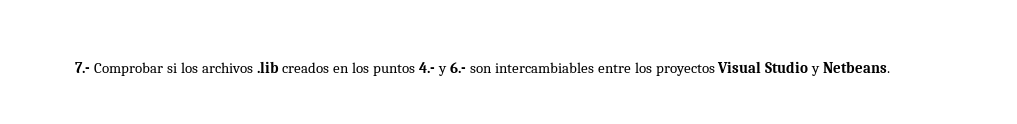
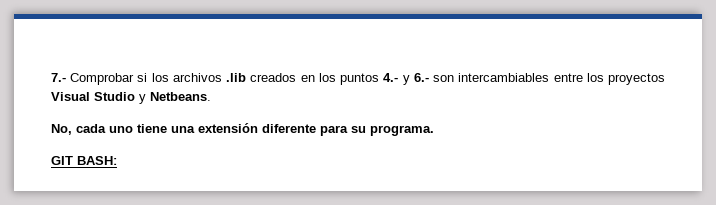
(891, 67) none -> [51,123,434,136] [51,156,117,165] // No, cada uno tiene una extensión diferente para su programa. // GIT BASH:

